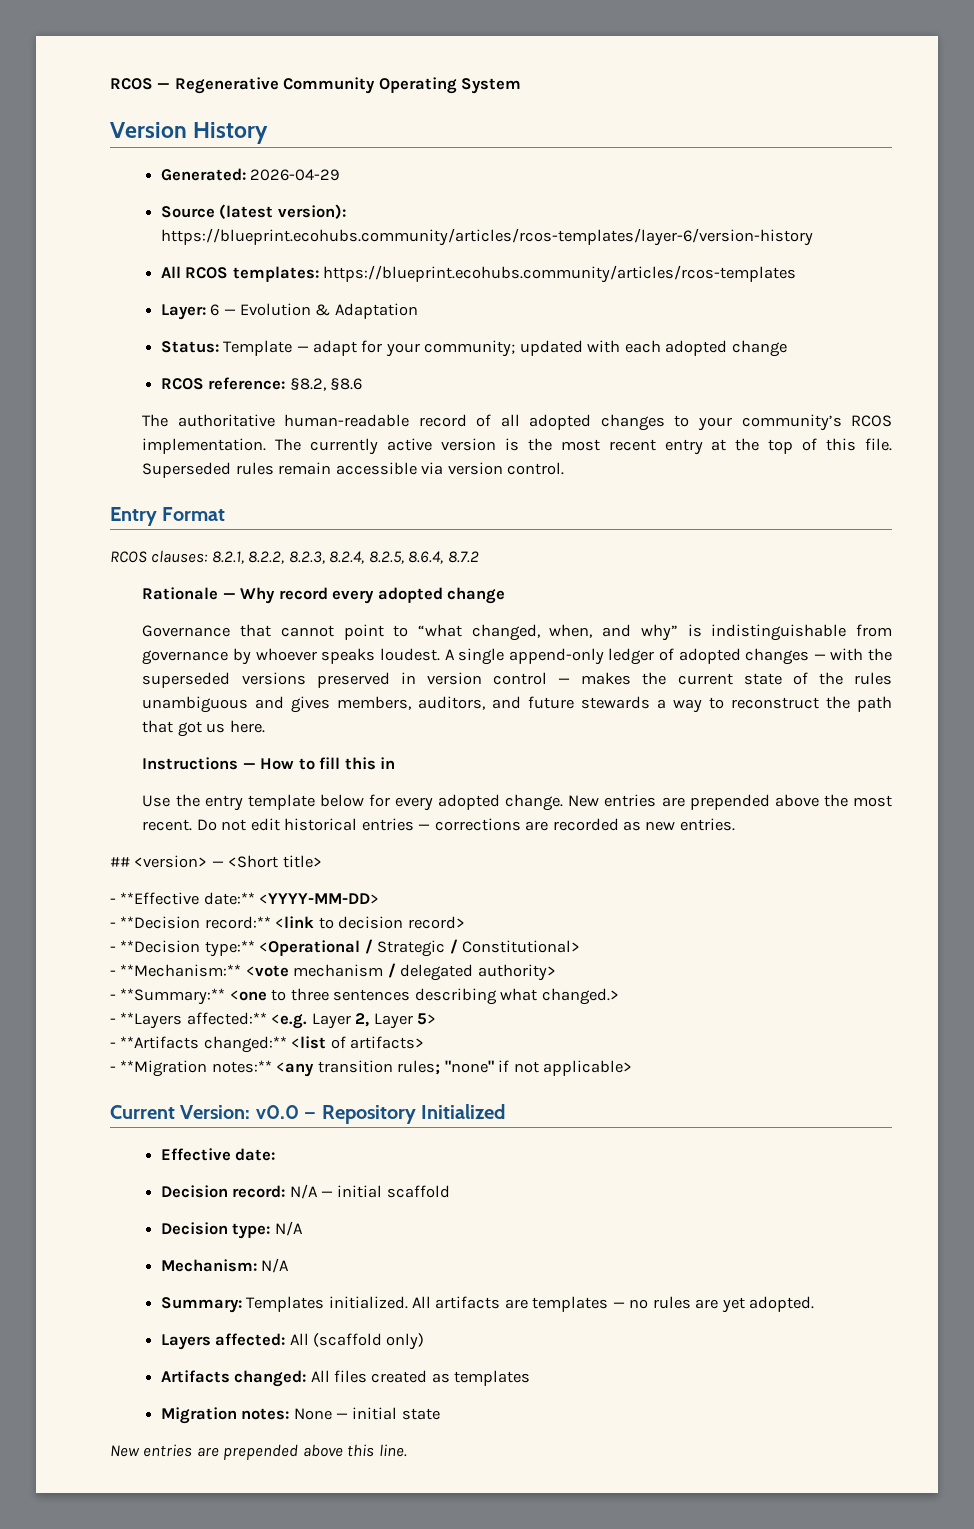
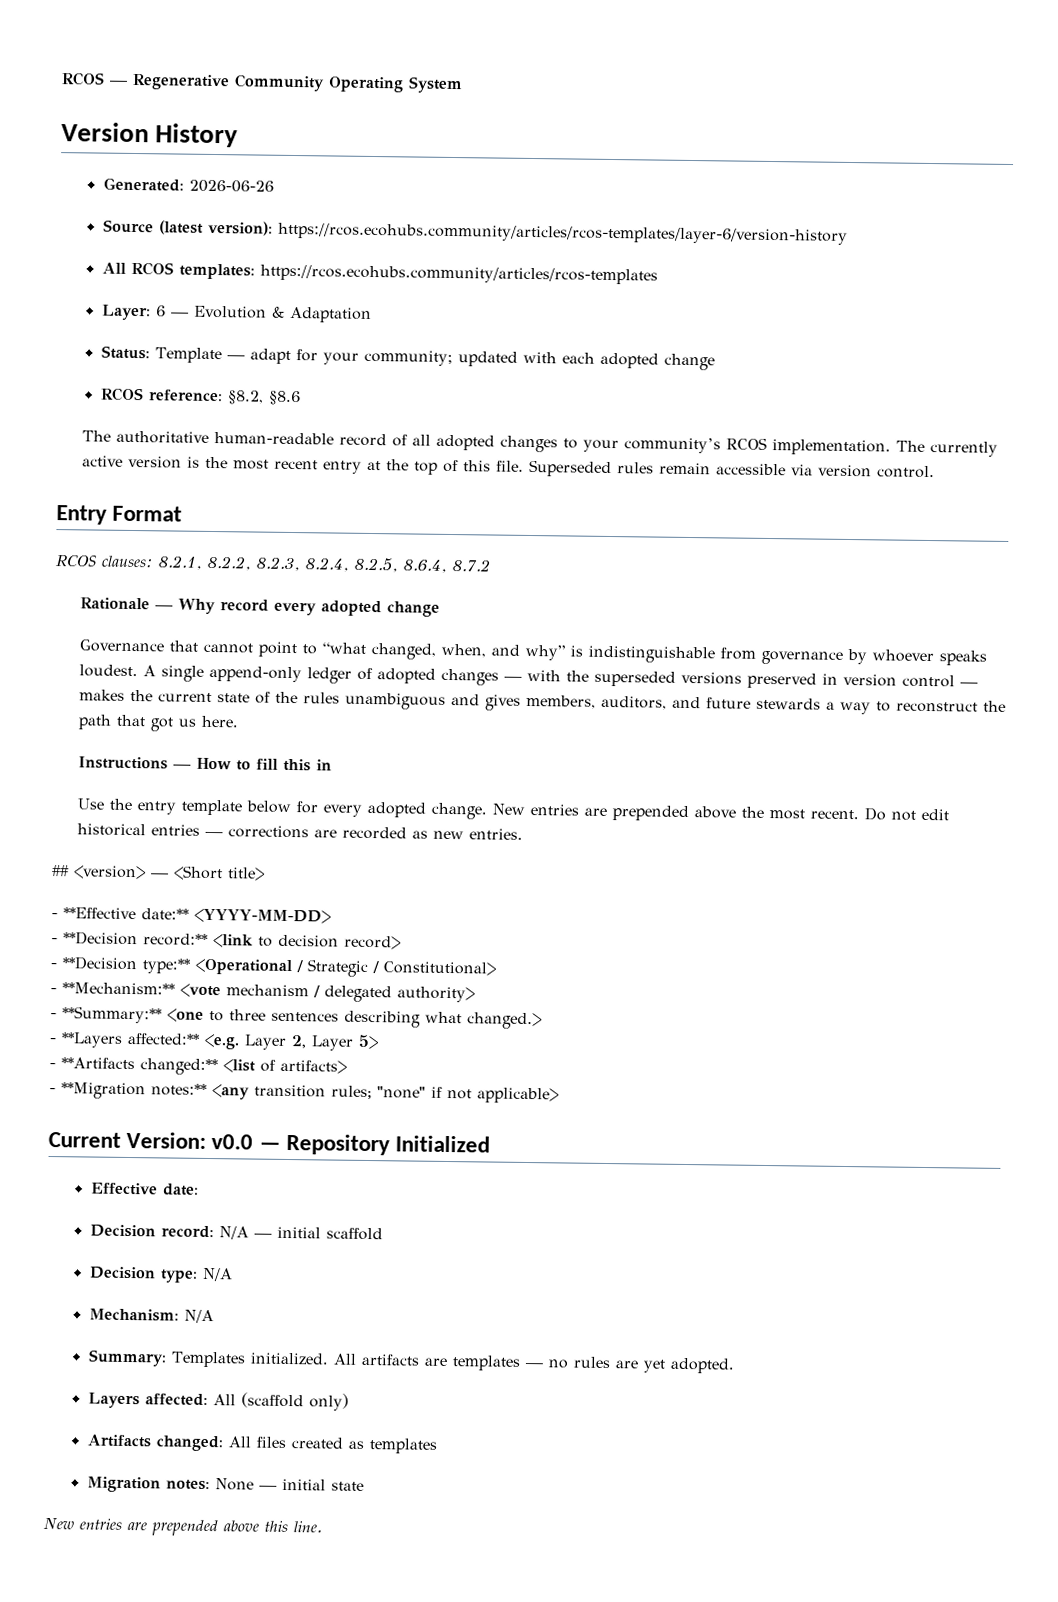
[250,169,341,181] 2026-04-29 -> [188,179,274,193] 2026-06-26
[160,228,813,246] https://blueprint.ecohubs.community/articles/rcos-templates/layer-6/version-history -> [277,222,848,245] https://rcos.ecohubs.community/articles/rcos-templates/layer-6/version-history
[322,265,796,283] https://blueprint.ecohubs.community/articles/rcos-templates -> [259,264,658,285] https://rcos.ecohubs.community/articles/rcos-templates

